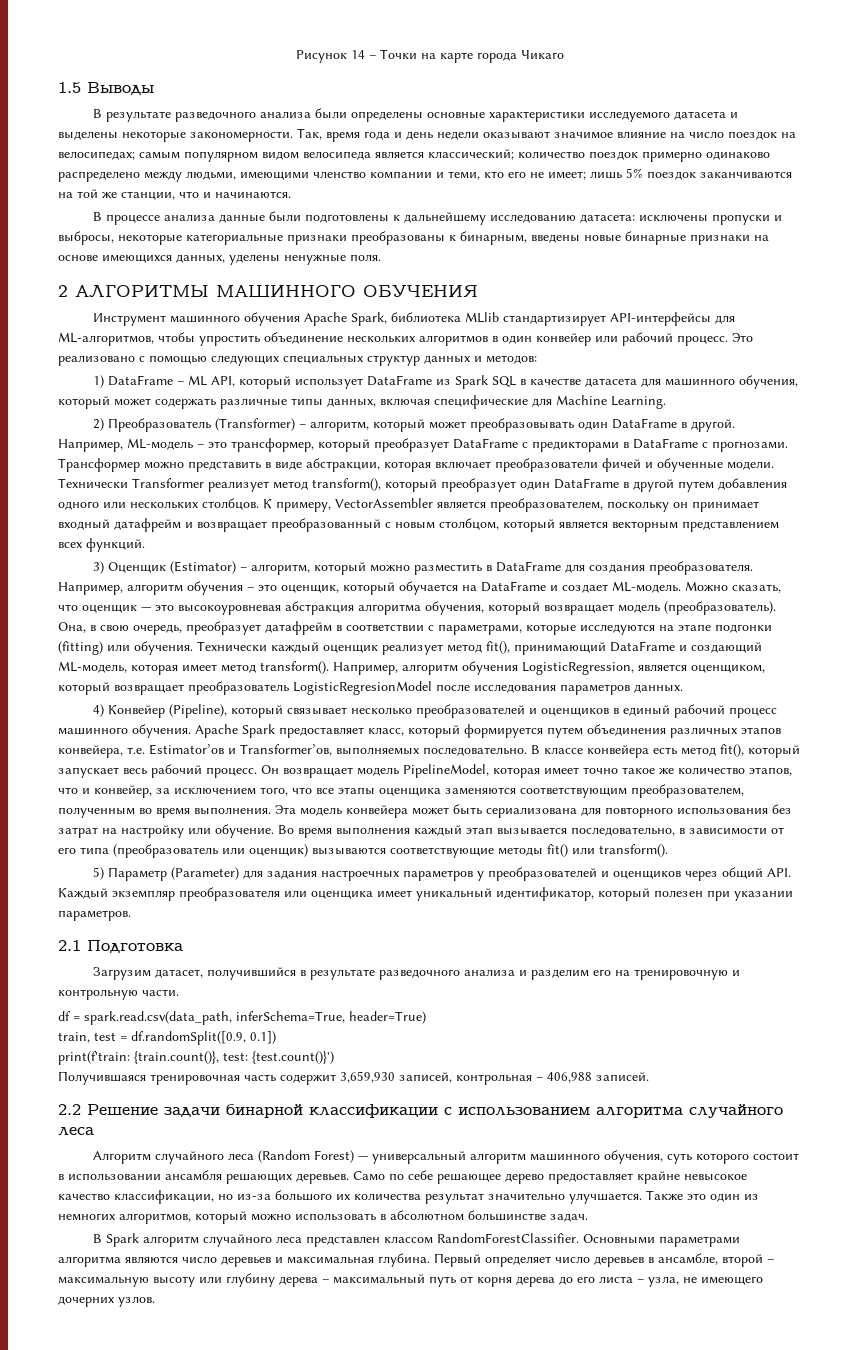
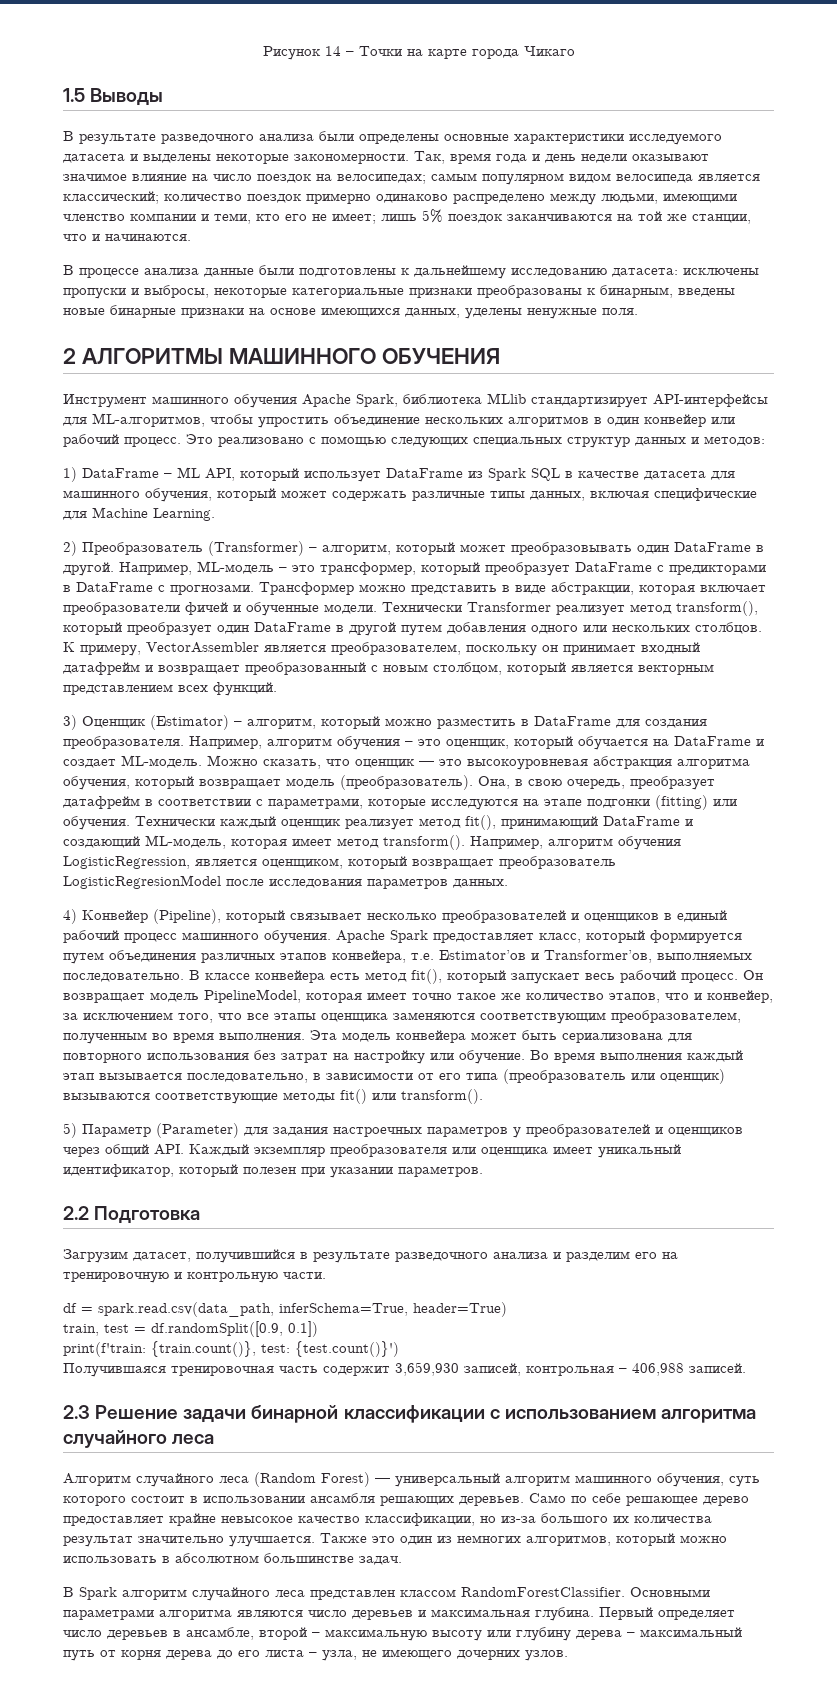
[58,940,81,951] 2.1 -> [63,1206,89,1220] 2.2
[58,1104,81,1115] 2.2 -> [63,1405,90,1419] 2.3

